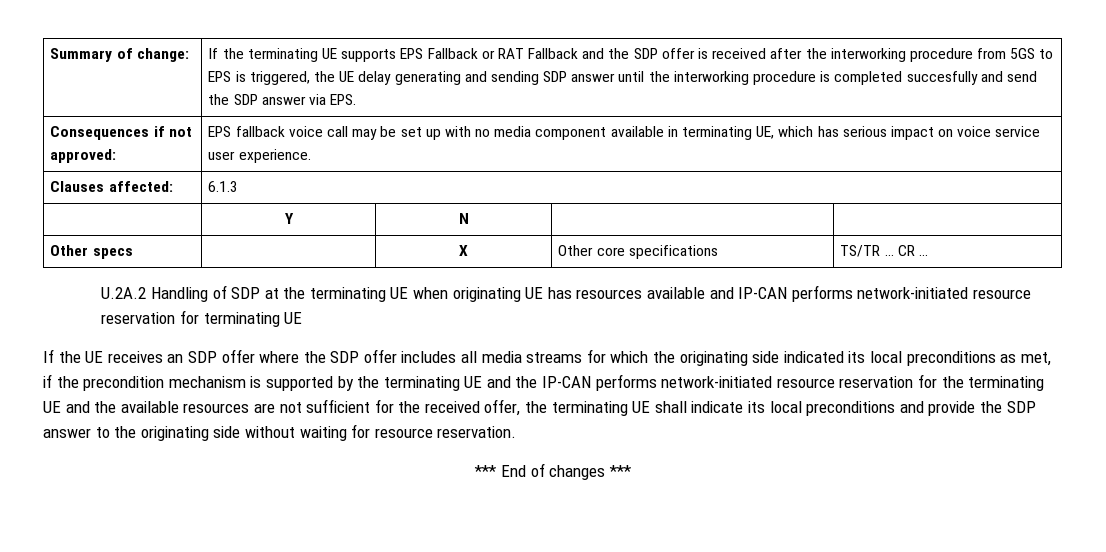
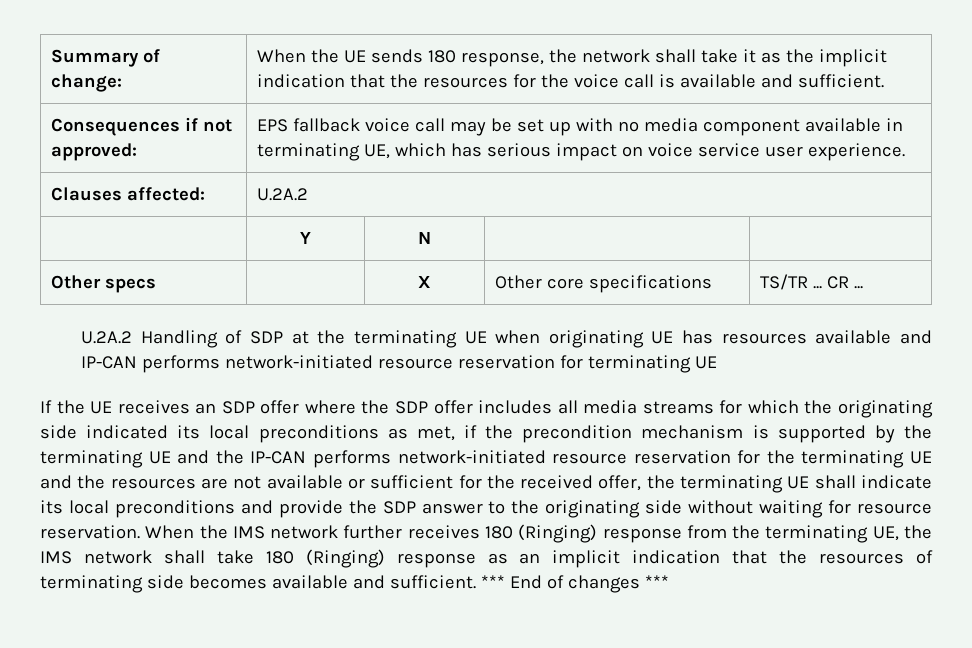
[208,48,1054,62] [208,71,1037,85] [208,94,357,105] If the terminating UE supports EPS Fallback or RAT Fallback and the SDP offer is received after the interworking procedure from 5GS to EPS is triggered, the UE delay generating and sending SDP answer until the interworking procedure is completed succesfully and send the SDP answer via EPS. -> [257,49,888,67] [257,74,885,88] When the UE sends 180 response, the network shall take it as the implicit indication that the resources for the voice call is available and sufficient.
[208,181,239,192] 6.1.3 -> [257,188,309,201] U.2A.2
[120,401,179,413] available -> (106, 482) none
(302, 407) none -> [266,475,365,489] available or
(517, 432) // -> [145,524,933,543] [40,549,934,568] [40,575,476,593] When the IMS network further receives 180 (Ringing) response from the terminating UE, the IMS network shall take 180 (Ringing) response as an implicit indication that the resources of terminating side becomes available and sufficient.

